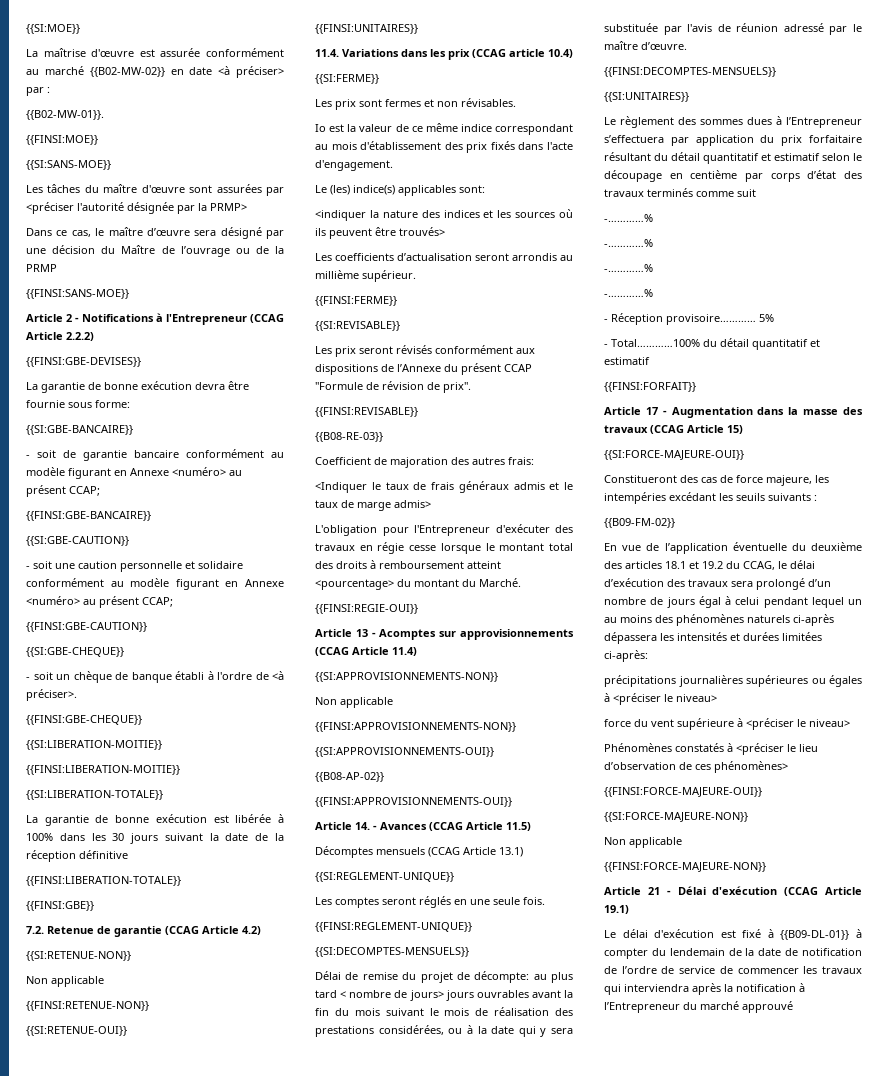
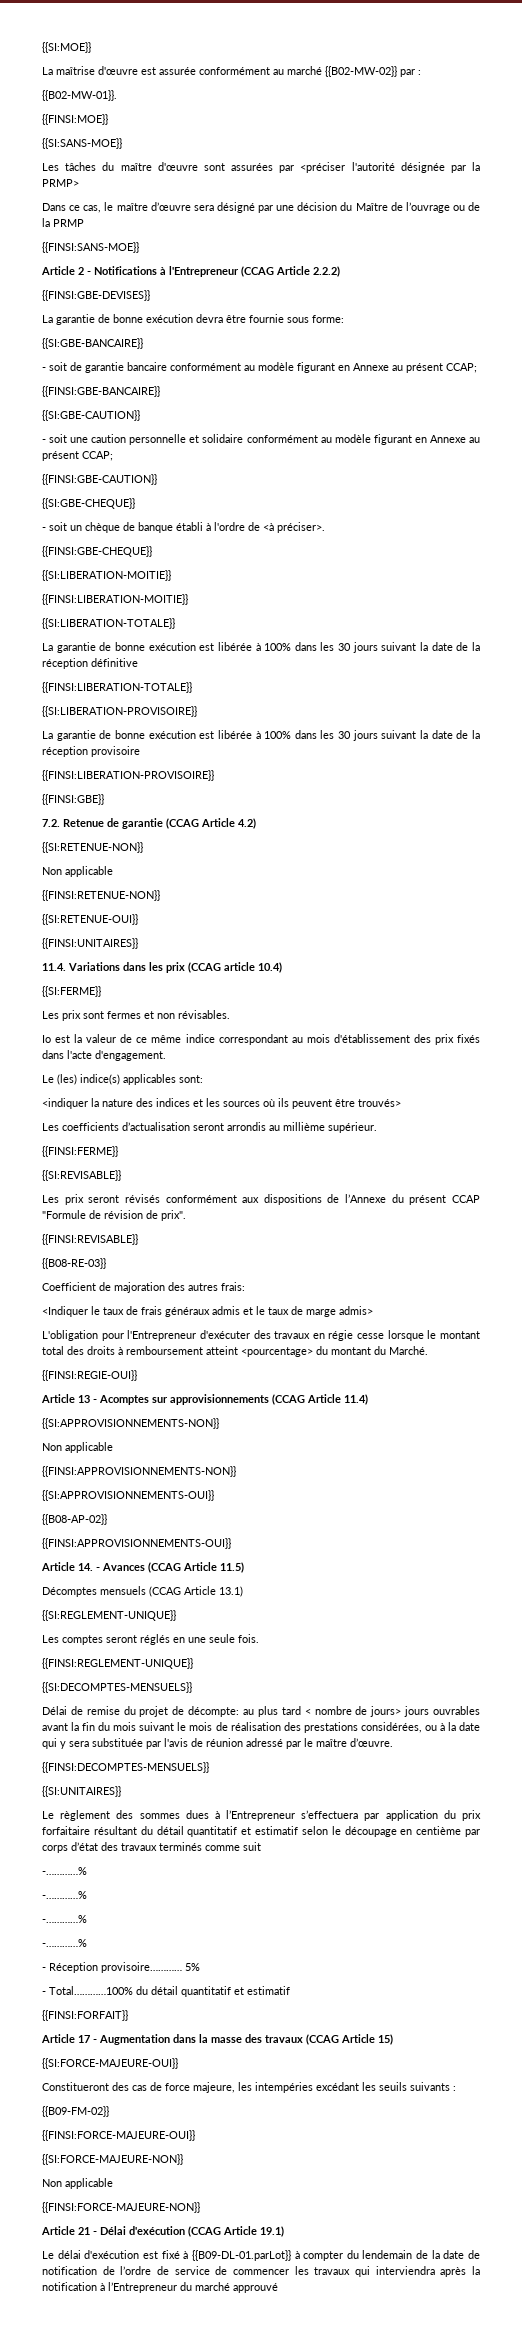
[170,66,285,78] en date <à préciser> -> (397, 71) none
[172,467,226,476] <numéro> -> (389, 367) none
[26,596,80,605] <numéro> -> (466, 439) none
(181, 881) none -> [42,706,197,717] [42,730,480,741] [42,746,140,757] [42,770,214,781] // {{SI:LIBERATION-PROVISOIRE}} // La garantie de bonne exécution est libérée à 100% dans les 30 jours suivant la date de la réception provisoire // {{FINSI:LIBERATION-PROVISOIRE}}
[604,542,862,554] [604,560,815,570] [604,578,831,590] [604,596,862,608] [604,614,834,626] [604,632,822,644] [604,650,648,662] [604,675,862,687] [604,693,717,705] [604,718,850,730] [604,743,818,755] [604,761,788,773] // En vue de l’application éventuelle du deuxième des articles 18.1 et 19.2 du CCAG, le délai d’exécution des travaux sera prolongé d’un nombre de jours égal à celui pendant lequel un au moins des phénomènes naturels ci-après dépassera les intensités et durées limitées ci-après: // précipitations journalières supérieures ou égales à <préciser le niveau> // force du vent supérieure à <préciser le niveau> // Phénomènes constatés à <préciser le lieu d’observation de ces phénomènes> -> (109, 2111) none
[780,930,850,940] {{B09-DL-01}} -> [191,2250,291,2261] {{B09-DL-01.parLot}}

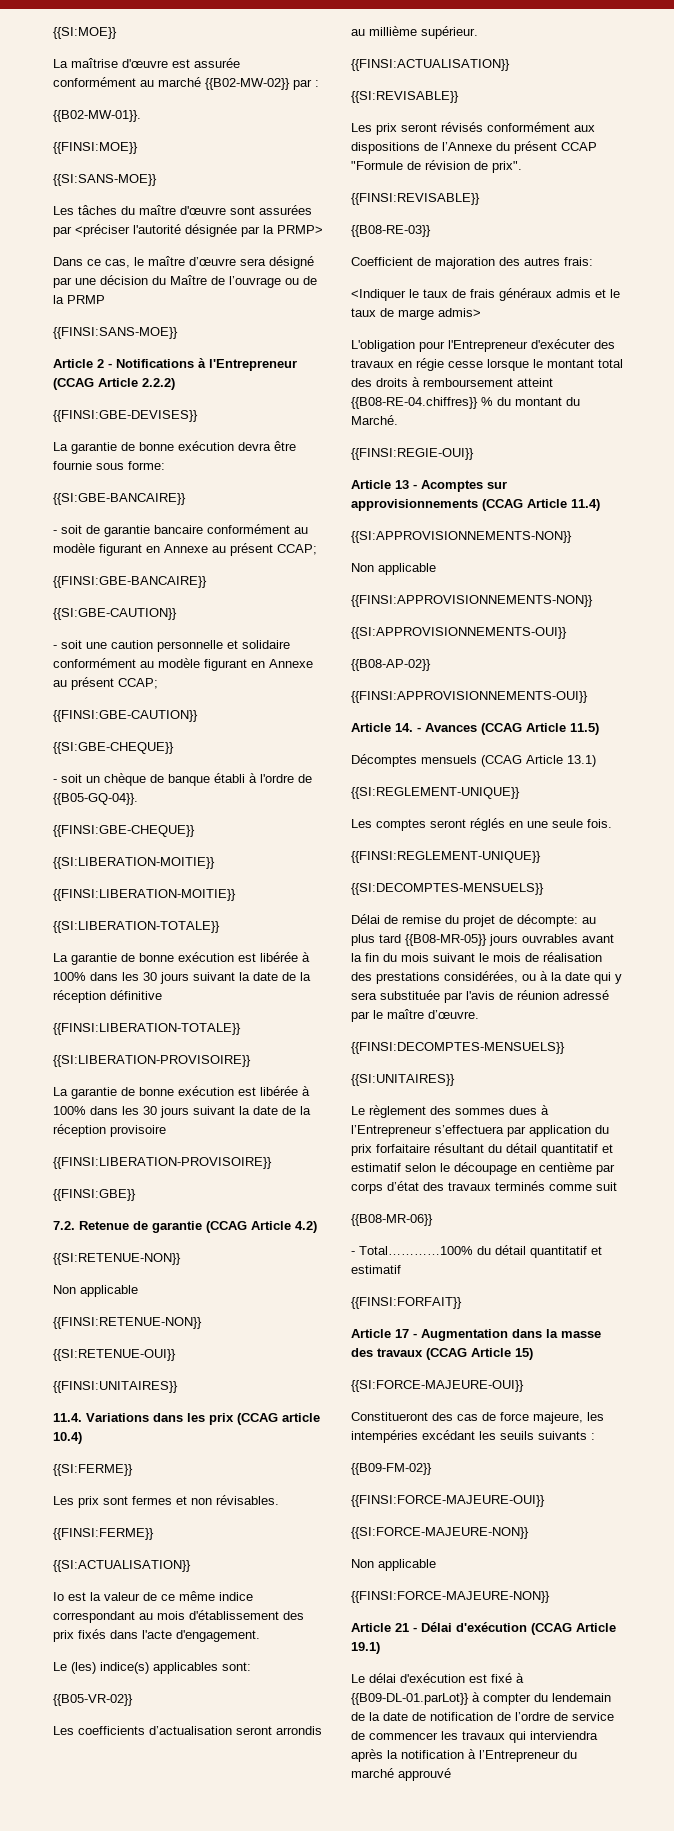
[263,522,325,533] <à préciser>. -> [53,793,138,805] {{B05-GQ-04}}.
(230, 1014) none -> [53,1528,154,1540] [53,1560,191,1572] // {{FINSI:FERME}} // {{SI:ACTUALISATION}}
[42,1098,401,1109] <indiquer la nature des indices et les sources où ils peuvent être trouvés> -> [53,1694,133,1706] {{B05-VR-02}}
[42,1146,118,1157] {{FINSI:FERME}} -> [351,59,510,71] {{FINSI:ACTUALISATION}}
[241,1347,313,1357] <pourcentage> -> [351,397,493,409] {{B08-RE-04.chiffres}} %
[304,1706,402,1717] < nombre de jours> -> [405,934,487,946] {{B08-MR-05}}
[42,1867,87,1875] [42,1891,87,1899] [42,1915,87,1923] [42,1939,87,1947] [42,1962,200,1973] -…………% // -…………% // -…………% // -…………% // - Réception provisoire………… 5% -> [351,1214,433,1226] {{B08-MR-06}}

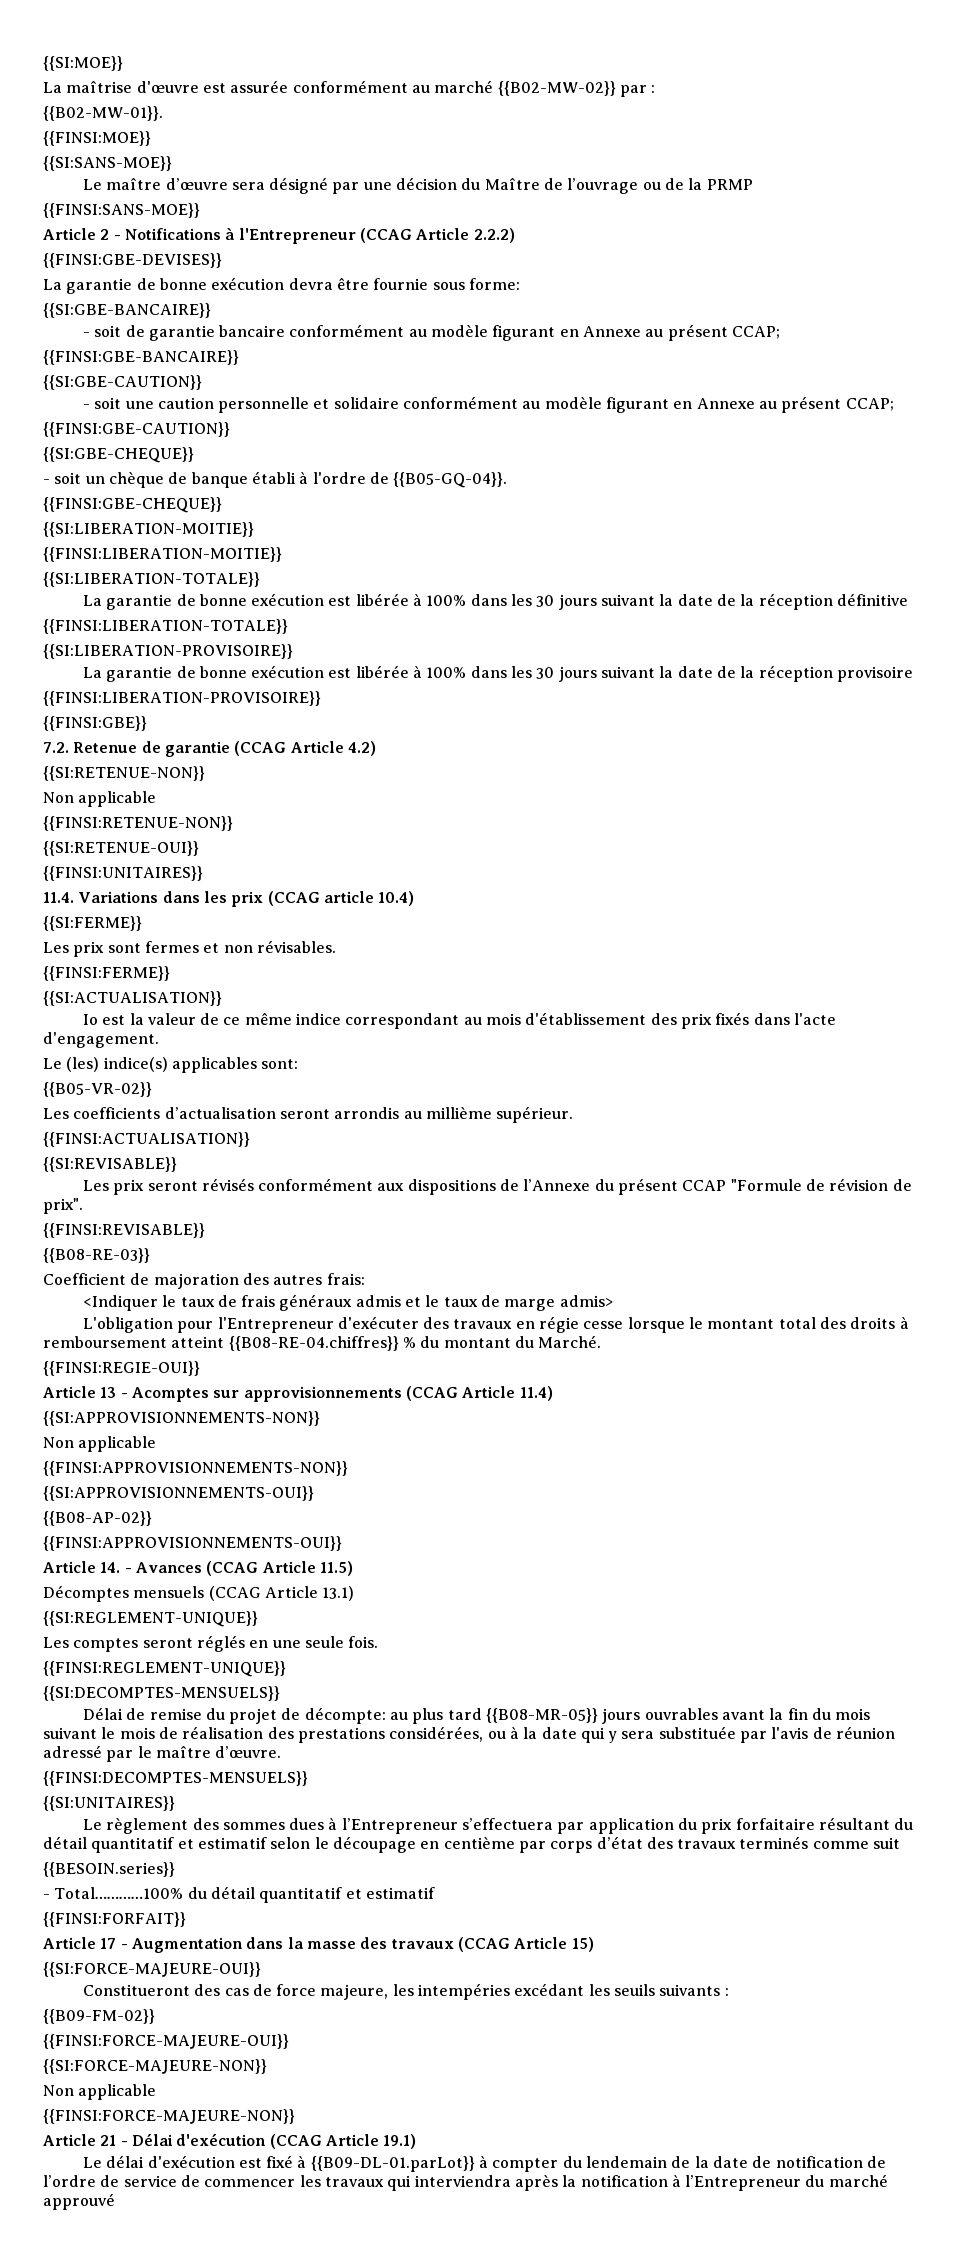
[53,205,312,215] [53,224,323,237] [53,257,144,268] Les tâches du maître d'œuvre sont assurées par <préciser l'autorité désignée par la PRMP> // Dans ce cas, le -> [82,179,102,190] Le
[351,1214,433,1226] {{B08-MR-06}} -> [43,1862,175,1877] {{BESOIN.series}}

